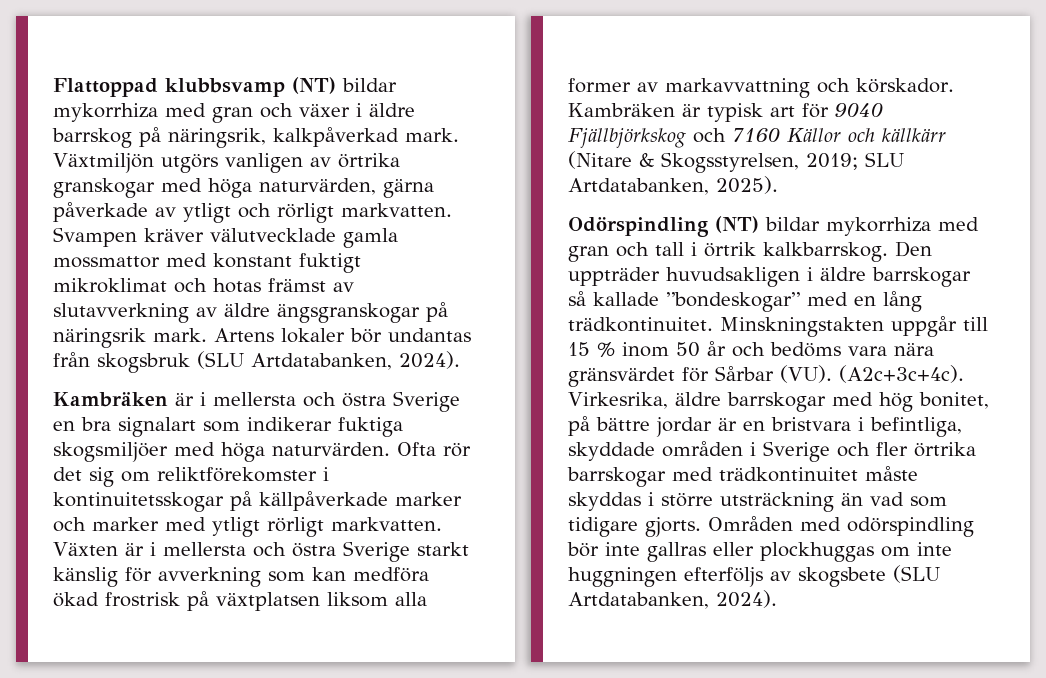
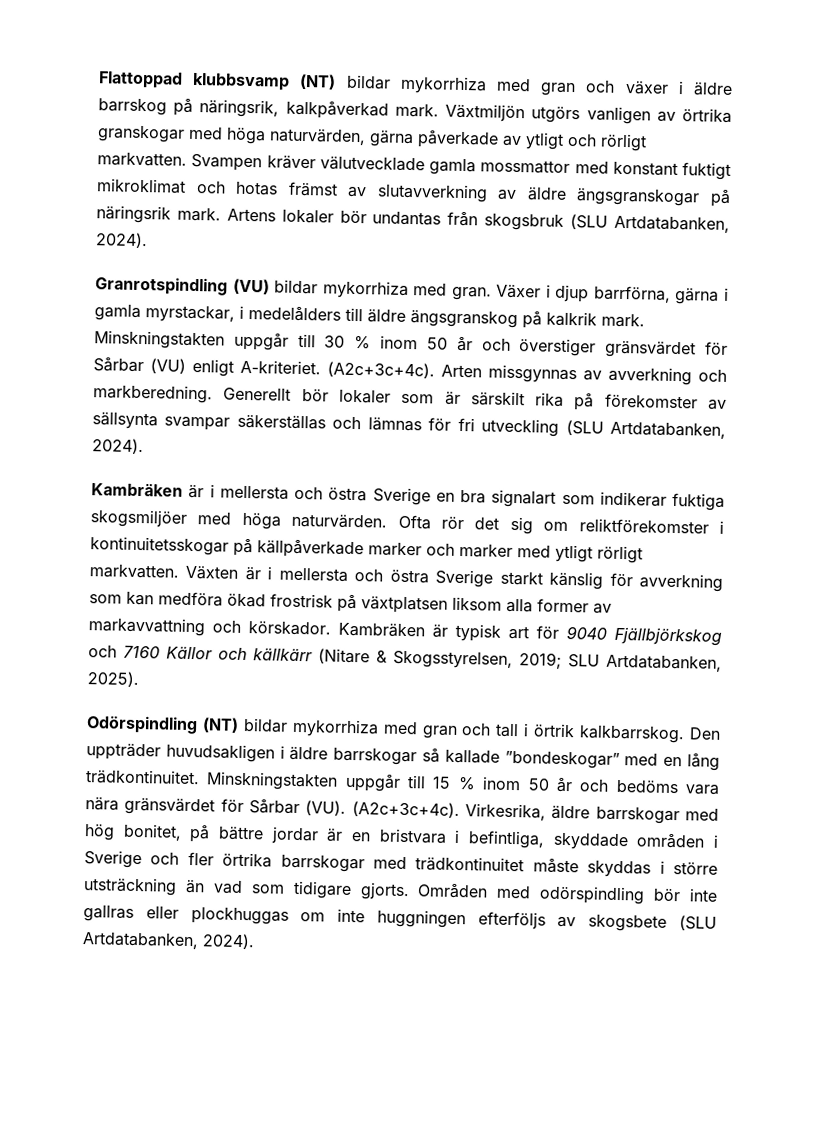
(460, 360) none -> [95,276,729,305] [94,304,645,329] [94,330,728,359] [93,357,727,386] [93,384,727,411] [92,412,727,439] [92,438,144,455] // Granrotspindling (VU) bildar mykorrhiza med gran. Växer i djup barrförna, gärna i gamla myrstackar, i medelålders till äldre ängsgranskog på kalkrik mark. Minskningstakten uppgår till 30 % inom 50 år och överstiger gränsvärdet för Sårbar (VU) enligt A-kriteriet. (A2c+3c+4c). Arten missgynnas av avverkning och markberedning. Generellt bör lokaler som är särskilt rika på förekomster av sällsynta svampar säkerställas och lämnas för fri utveckling (SLU Artdatabanken, 2024).

